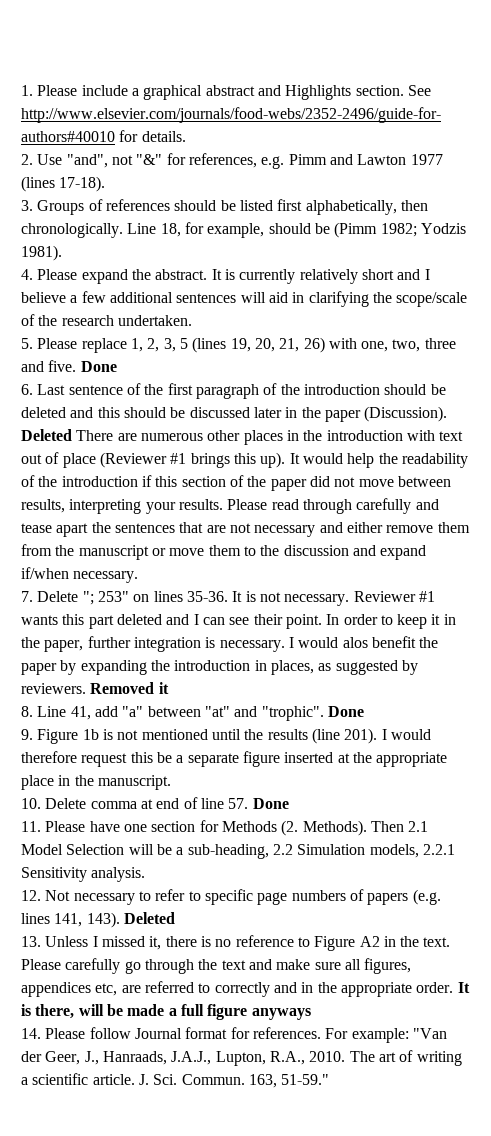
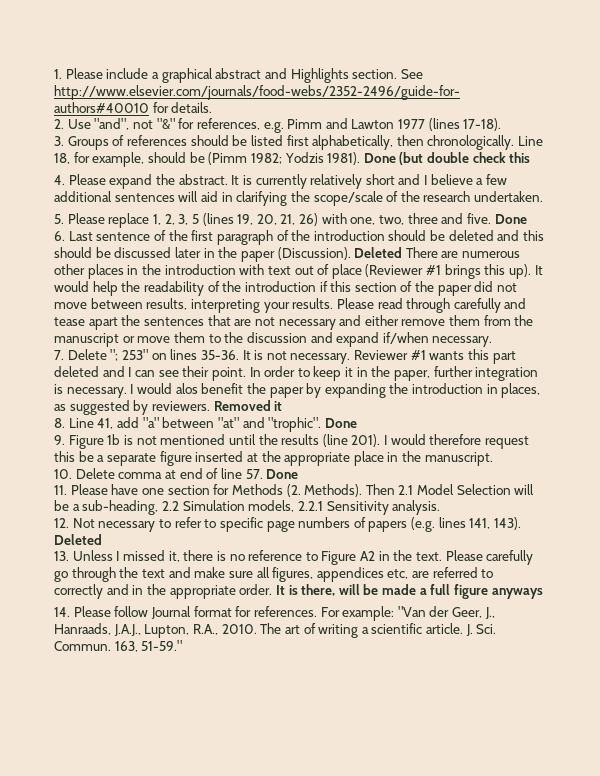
(62, 253) none -> [363,152,531,165] Done (but double check this

